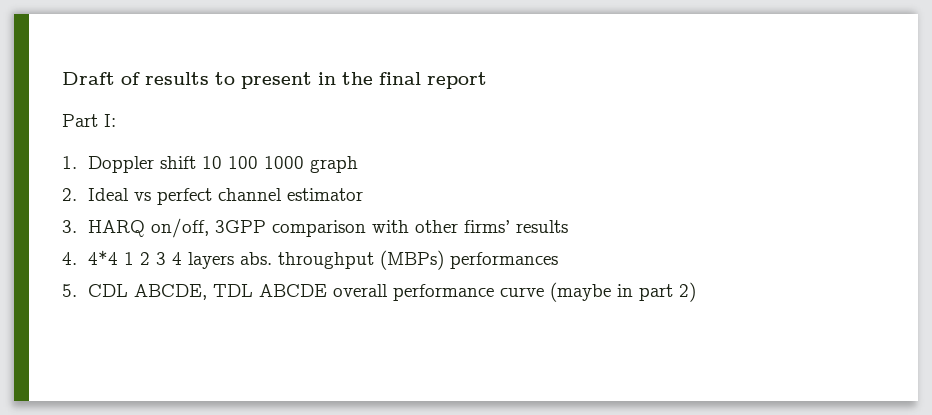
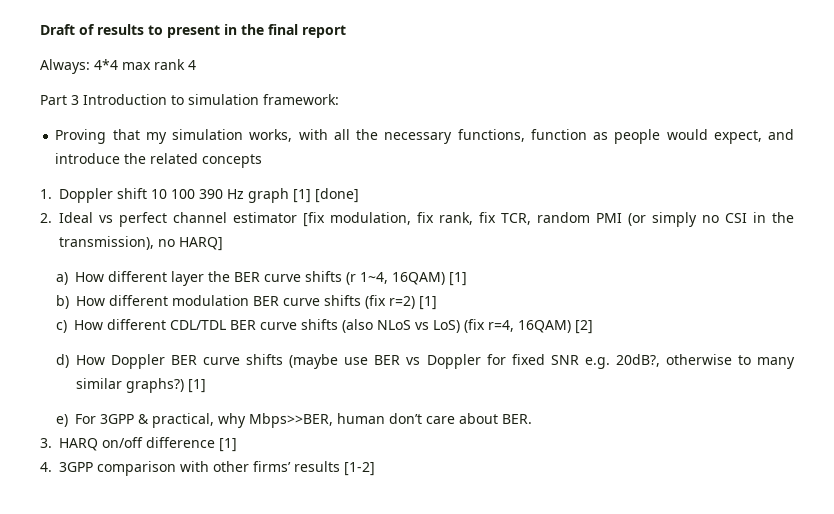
[62,114,116,127] Part I: -> [40,59,196,74] [40,94,339,105] [55,129,795,144] [55,153,263,168] Always: 4*4 max rank 4 // Part 3 Introduction to simulation framework: // Proving that my simulation works, with all the necessary functions, function as people would expect, and introduce the related concepts
[263,156,304,169] 1000 -> [199,189,244,199] 390 Hz
(358, 164) none -> [293,188,359,203] [1] [done]
[62,218,209,238] // 3. HARQ on/off, -> [303,212,794,227] [59,236,223,251] [55,271,467,286] [55,295,437,310] [55,319,593,334] [55,354,796,369] [75,378,206,393] [55,413,532,428] [40,437,237,452] [40,462,52,472] [fix modulation, fix rank, fix TCR, random PMI (or simply no CSI in the transmission), no HARQ] // a) How different layer the BER curve shifts (r 1~4, 16QAM) [1] // b) How different modulation BER curve shifts (fix r=2) [1] // c) How different CDL/TDL BER curve shifts (also NLoS vs LoS) (fix r=4, 16QAM) [2] // d) How Doppler BER curve shifts (maybe use BER vs Doppler for fixed SNR e.g. 20dB?, otherwise to many similar graphs?) [1] // e) For 3GPP & practical, why Mbps>>BER, human don’t care about BER. // 3. HARQ on/off difference [1] // 4.
[62,250,558,270] [62,282,696,302] // 4. 4*4 1 2 3 4 layers abs. throughput (MBPs) performances // 5. CDL ABCDE, TDL ABCDE overall performance curve (maybe in part 2) -> [344,462,375,476] [1-2]

